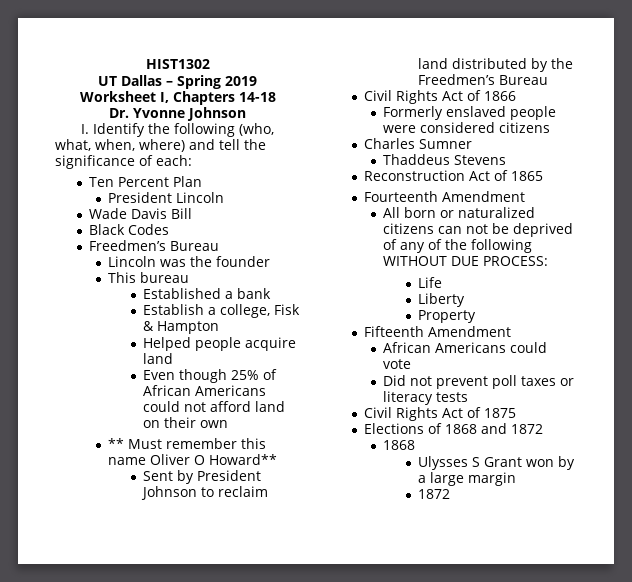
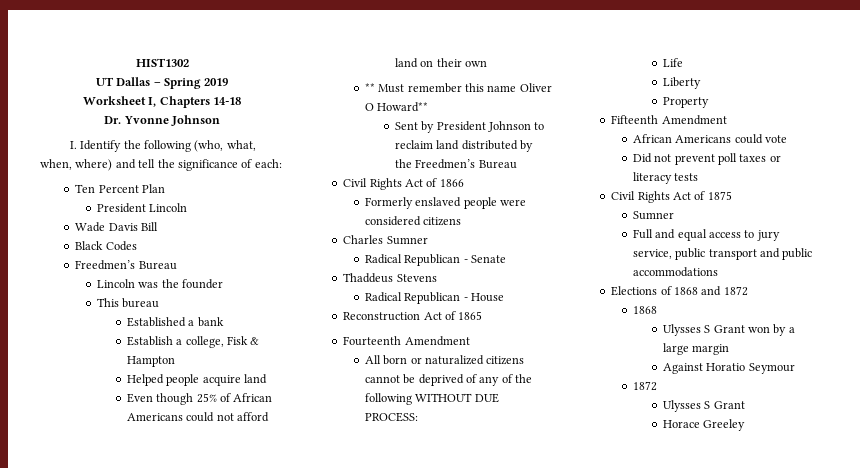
[382,154,506,165] Thaddeus Stevens -> [364,254,506,266] [343,273,437,283] [364,292,504,304] Radical Republican - Senate // Thaddeus Stevens // Radical Republican - House
[437,224,488,234] can not -> [364,375,400,383] cannot
(516, 413) none -> [632,211,674,220] [632,229,780,241] [632,248,813,260] [632,267,718,277] // Sumner // Full and equal access to jury service, public transport and public accommodations
[418,489,451,499] 1872 -> [662,363,795,374] [632,381,657,391] [662,400,745,412] [662,419,746,431] Against Horatio Seymour // 1872 // Ulysses S Grant // Horace Greeley

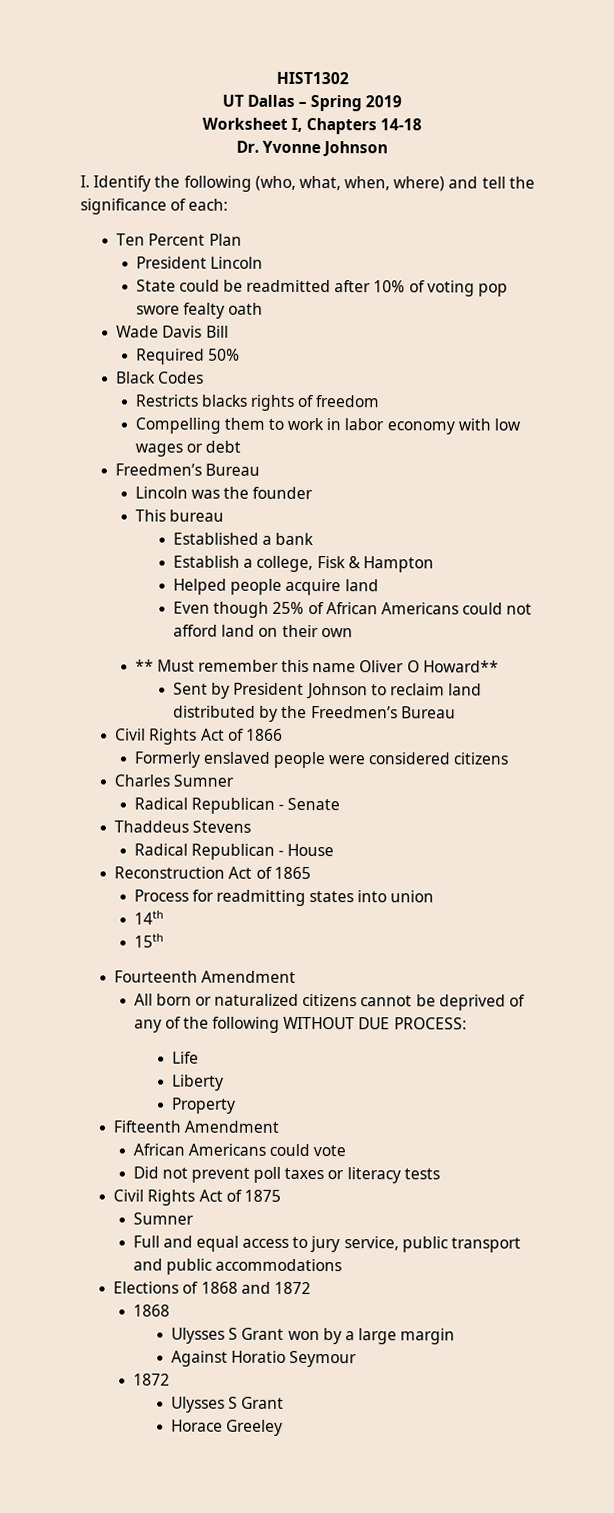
(188, 207) none -> [135,279,509,297] [135,302,263,319] // State could be readmitted after 10% of voting pop swore fealty oath
(159, 226) none -> [135,348,240,365] // Required 50%
(137, 246) none -> [134,394,381,411] [134,417,522,435] [134,440,241,457] // Restricts blacks rights of freedom // Compelling them to work in labor economy with low wages or debt
(483, 315) none -> [133,889,435,906] [133,910,164,925] [133,933,164,948] // Process for readmitting states into union // 14th // 15th

